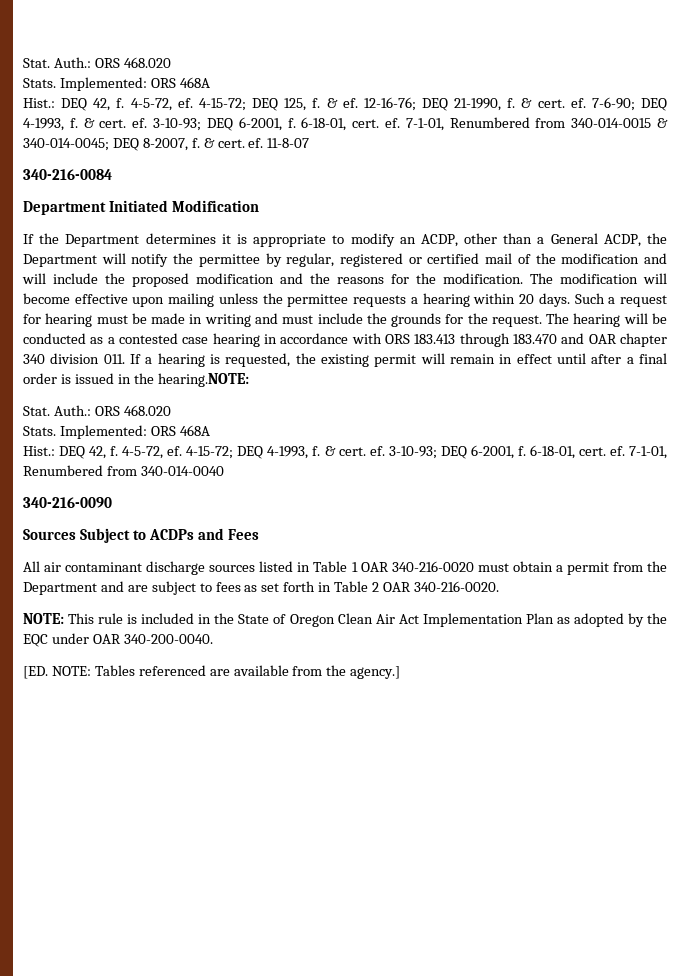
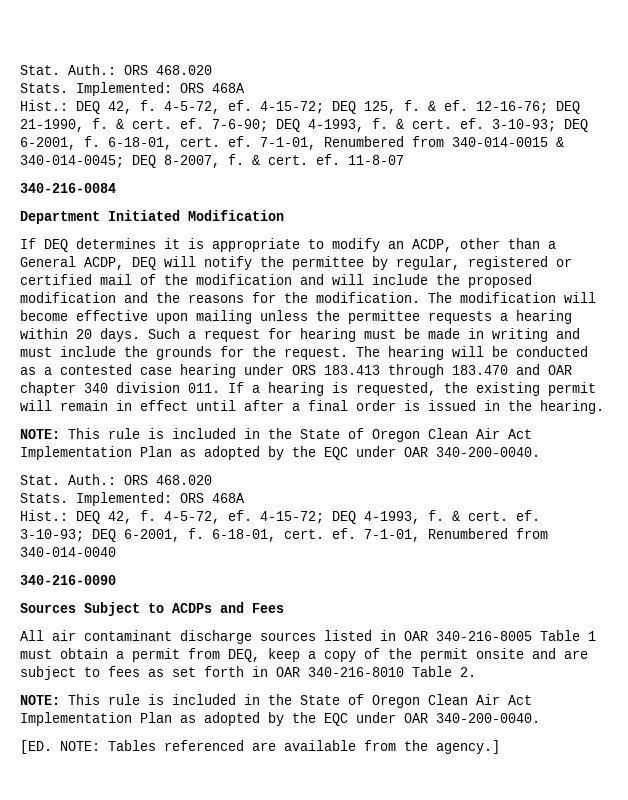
[39,233,140,247] the Department -> [44,239,68,252] DEQ
[647,233,667,244] [23,254,97,267] the Department -> [132,257,156,270] DEQ
[264,333,382,344] in accordance with -> [244,364,284,375] under
[157,373,249,387] hearing.NOTE: -> [540,400,604,414] [20,428,532,442] [20,446,540,460] hearing. // NOTE: This rule is included in the State of Oregon Clean Air Act Implementation Plan as adopted by the EQC under OAR 340-200-0040.
[313,561,474,572] Table 1 OAR 340-216-0020 -> [404,630,596,641] OAR 340-216-8005 Table 1
[647,561,667,572] [23,582,97,595] the Department -> [228,648,524,662] DEQ, keep a copy of the permit onsite
[334,581,499,592] Table 2 OAR 340-216-0020. -> [276,666,476,677] OAR 340-216-8010 Table 2.

